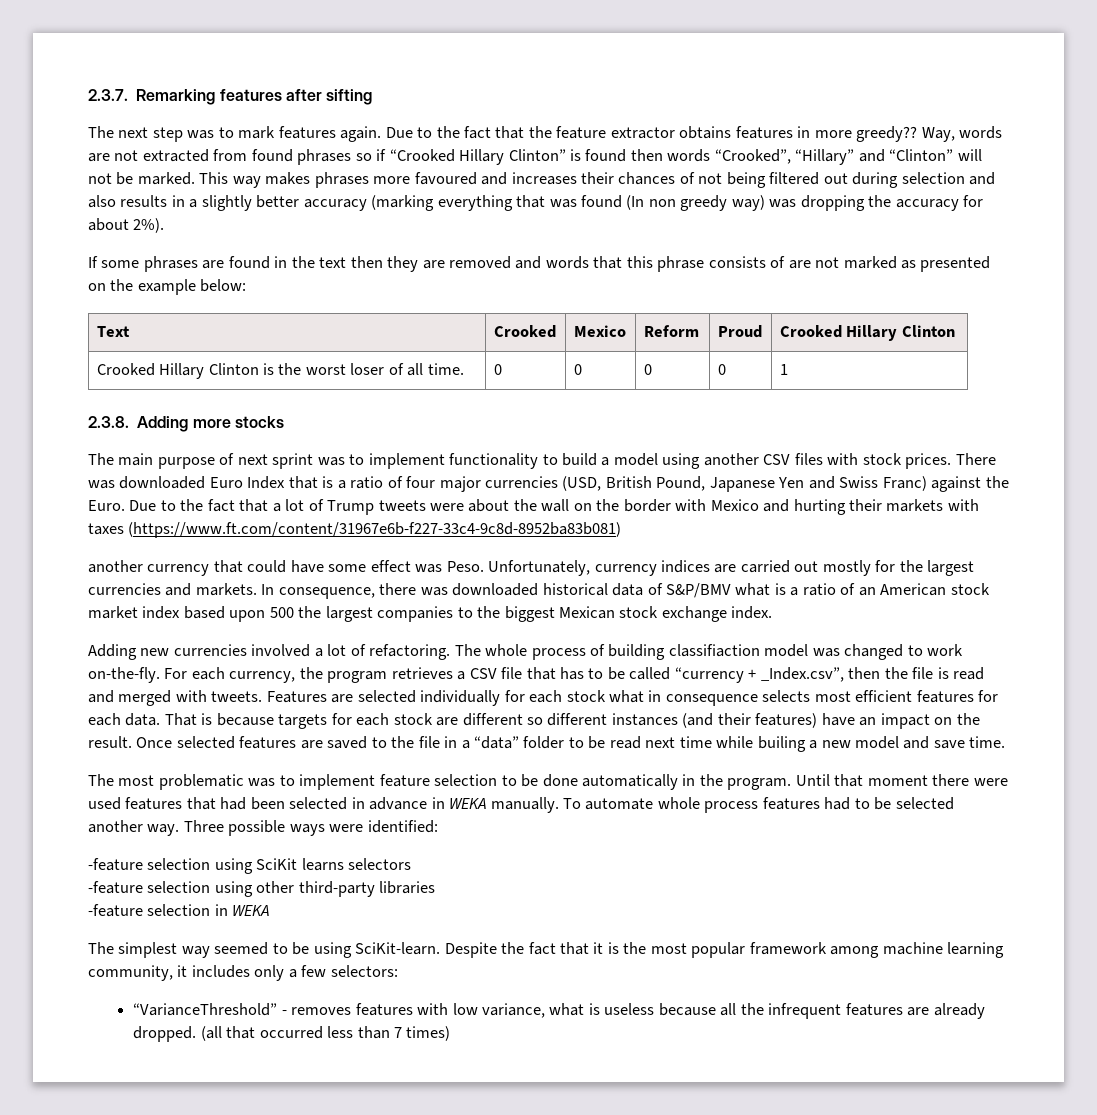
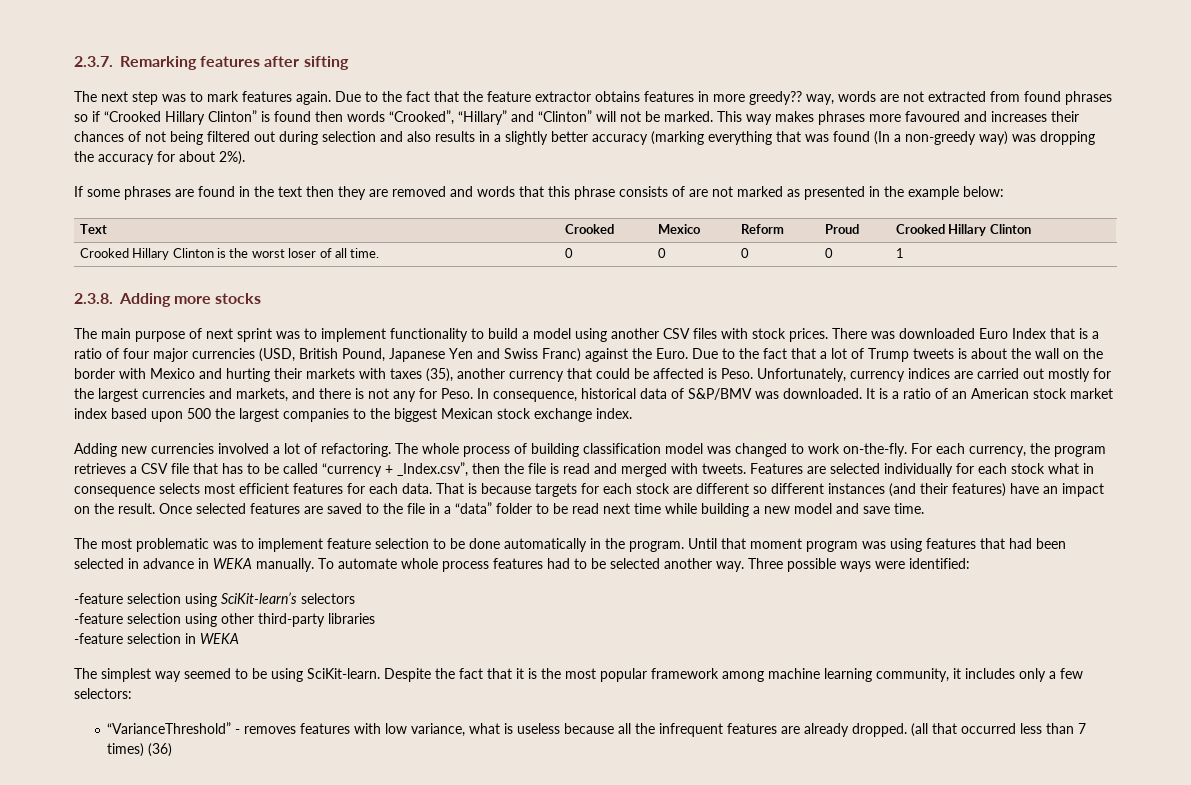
[921,127,955,142] Way, -> [806,94,834,105] way,
[648,195,728,211] non greedy -> [894,131,976,145] a non-greedy
[88,283,106,291] on -> [869,186,880,197] in
[430,503,465,511] were -> [958,348,967,359] is
[128,522,622,538] (https://www.ft.com/content/31967e6b-f227-33c4-9c8d-8952ba83b081) // -> [426,368,453,382] (35),
[290,560,443,573] have some effect was -> [634,368,717,379] be affected is
[195,583,539,599] markets. In consequence, there was downloaded -> [236,388,577,402] markets, and there is not any for Peso. In consequence,
[735,583,771,596] what -> [755,388,875,399] was downloaded. It
[668,644,760,657] classifiaction -> [583,443,661,454] classification
[757,736,806,752] builing -> [701,503,749,517] building
[932,774,1008,786] [88,797,121,810] there were used -> [806,538,922,552] program was using
[256,858,344,871] SciKit learns -> [221,592,297,604] SciKit-learn’s
(451, 1033) none -> [148,743,173,757] (36)

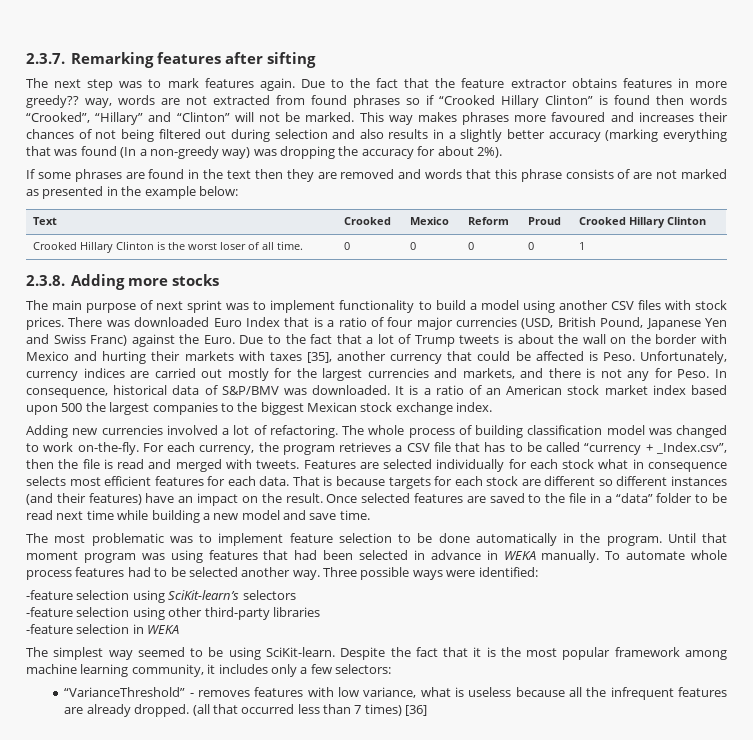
[426,368,453,382] (35), -> [306,352,332,363] [35],
[148,743,173,757] (36) -> [405,705,428,716] [36]

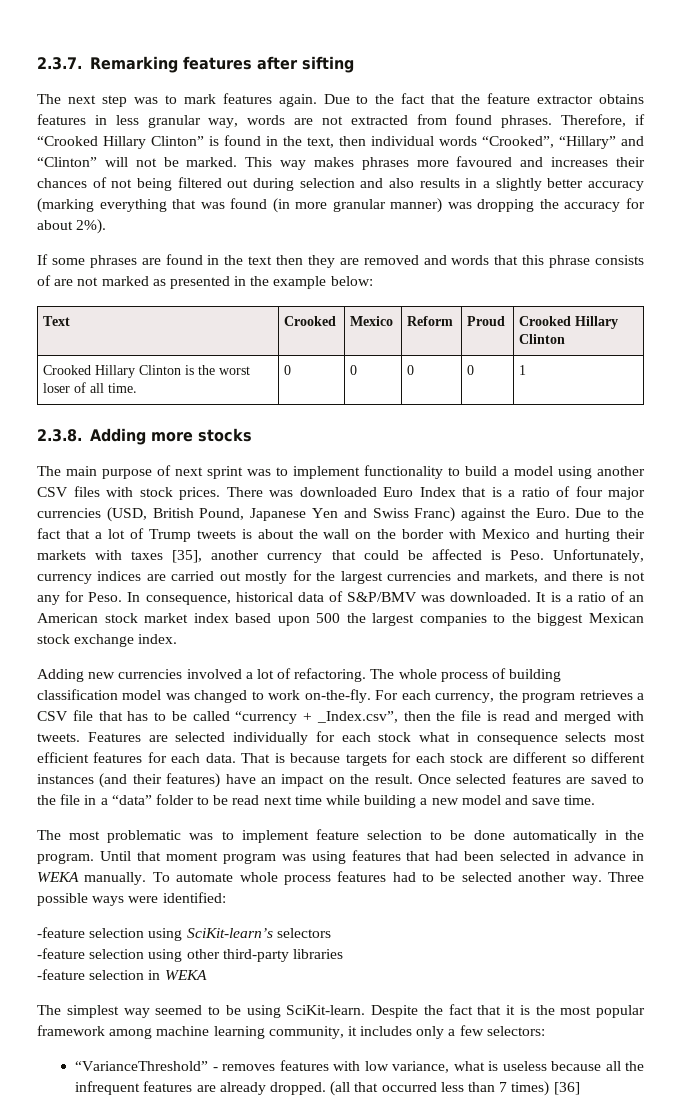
[694,81,727,88] [26,95,79,108] more greedy?? -> [115,115,201,128] less granular
[353,95,420,108] phrases so -> [501,114,627,128] phrases. Therefore,
[656,95,684,105] then -> [266,136,434,148] in the text, then individual
[120,146,251,159] (In a non-greedy way) -> [272,198,443,213] (in more granular manner)

